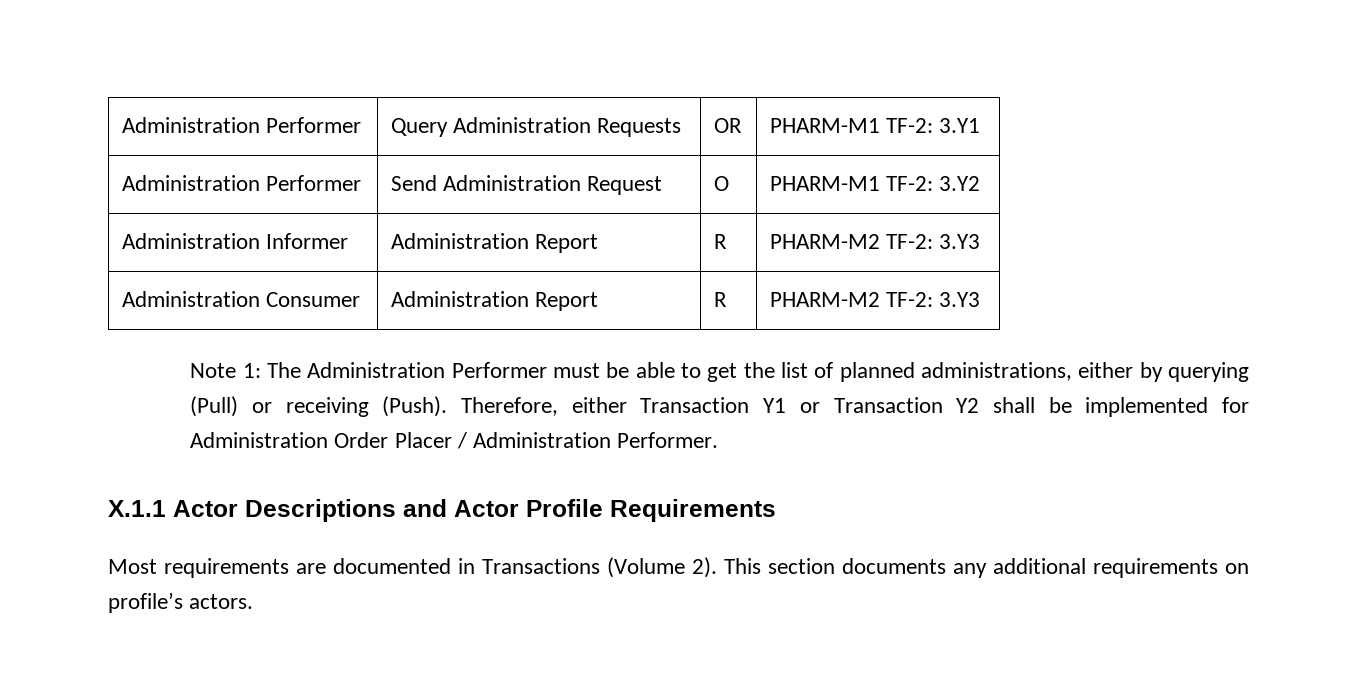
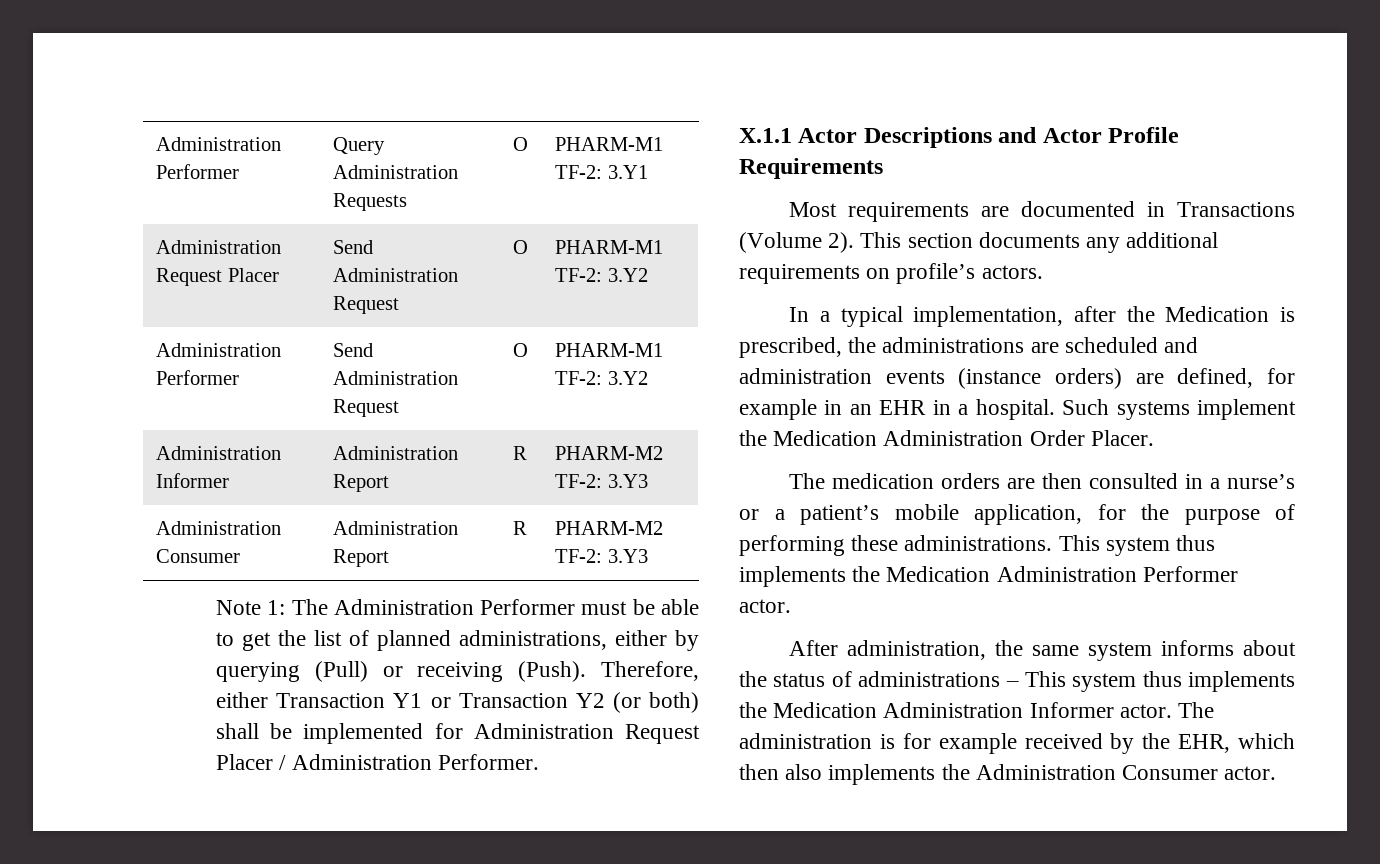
[713,118,742,133] OR -> [513,137,529,151] O
(981, 125) none -> [156,240,282,254] [156,268,279,286] [333,240,374,254] [333,268,459,282] [333,296,400,314] [513,240,529,254] [555,240,664,254] [555,268,648,282] // Administration Request Placer | Send Administration Request | O | PHARM-M1 TF-2: 3.Y2
(980, 405) none -> [612,692,699,713] (or both)
[334,432,389,448] Order -> [625,724,700,744] Request
(254, 601) none -> [789,306,1295,327] [739,337,1199,358] [739,368,1295,389] [739,399,1296,420] [739,430,1154,446] [789,473,1295,489] [739,504,1295,525] [739,535,1216,556] [739,566,1238,587] [739,599,791,613] [789,640,1296,661] [739,671,1295,692] [739,702,1215,718] [739,733,1295,754] [739,764,1277,785] // In a typical implementation, after the Medication is prescribed, the administrations are scheduled and administration events (instance orders) are defined, for example in an EHR in a hospital. Such systems implement the Medication Administration Order Placer. // The medication orders are then consulted in a nurse’s or a patient’s mobile application, for the purpose of performing these administrations. This system thus implements the Medication Administration Performer actor. // After administration, the same system informs about the status of administrations – This system thus implements the Medication Administration Informer actor. The administration is for example received by the EHR, which then also implements the Administration Consumer actor.

